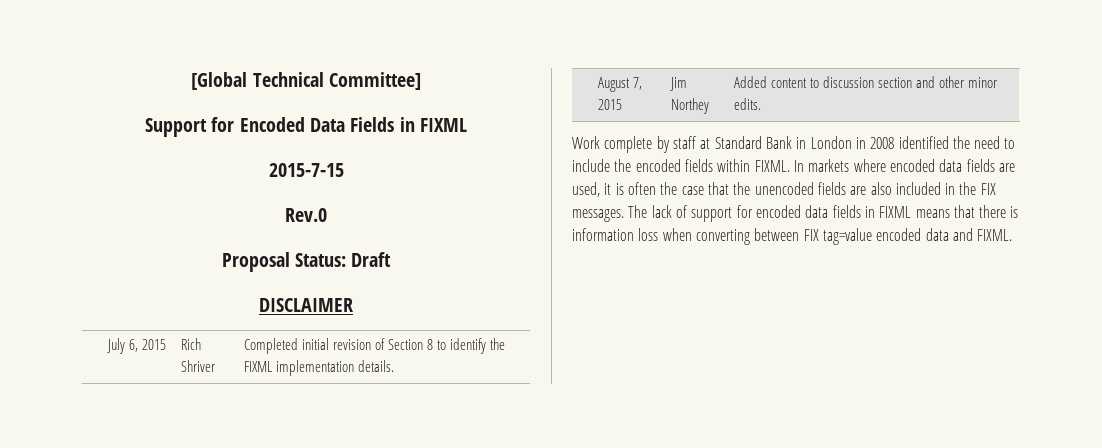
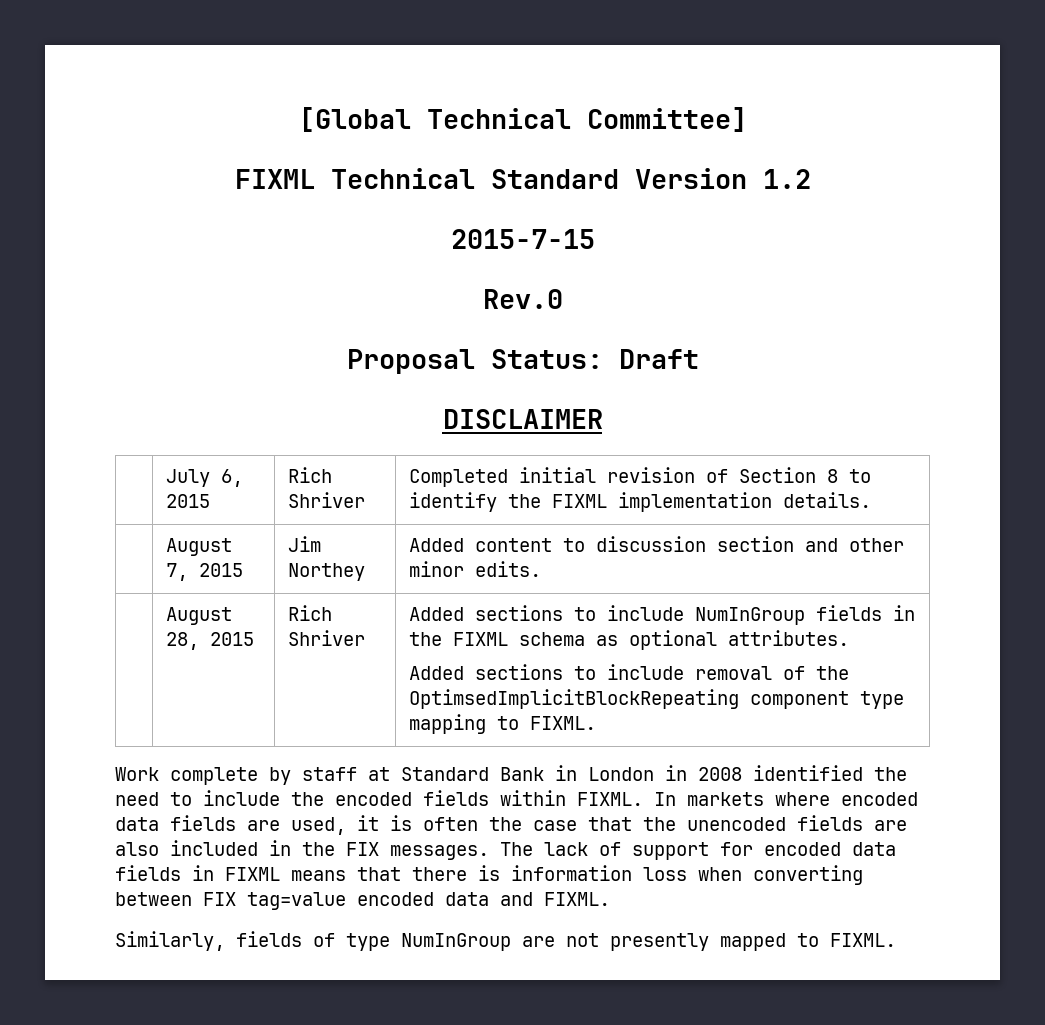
[144,117,468,137] Support for Encoded Data Fields in FIXML -> [234,168,811,189] FIXML Technical Standard Version 1.2
(762, 104) none -> [166,607,233,625] [166,632,255,650] [288,605,333,621] [288,630,366,646] [409,605,916,625] [409,630,850,650] [409,664,850,680] [409,689,905,709] [409,714,597,734] // | August 28, 2015 | Rich Shriver | Added sections to include NumInGroup fields in the FIXML schema as optional attributes. // Added sections to include removal of the OptimsedImplicitBlockRepeating component type mapping to FIXML.
(1013, 235) none -> [115,931,896,951] // Similarly, fields of type NumInGroup are not presently mapped to FIXML.

